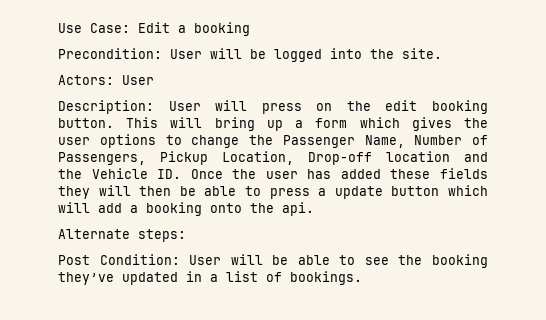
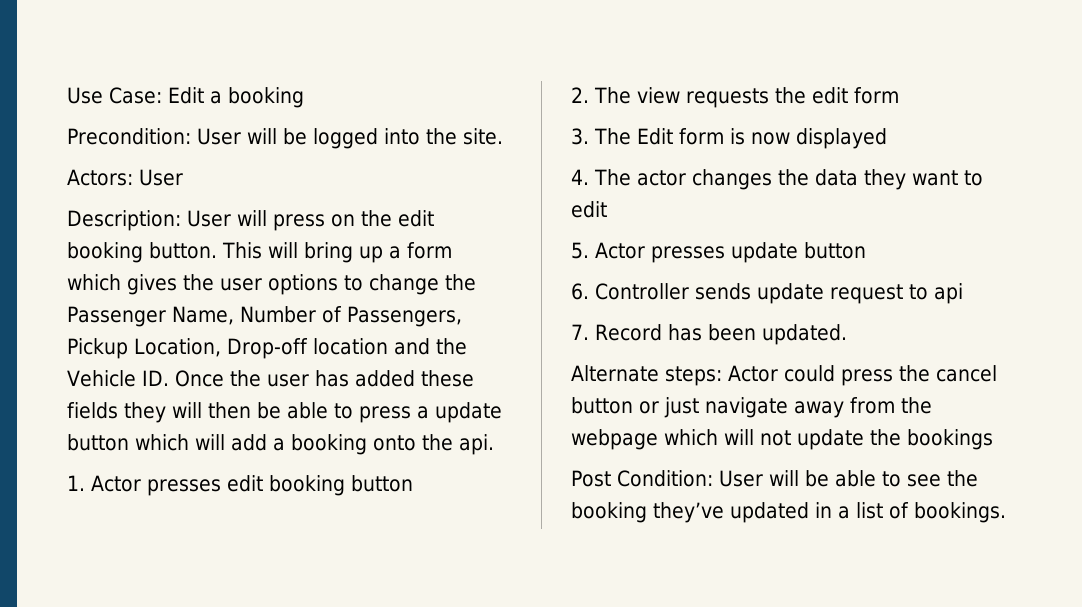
[58,229,186,242] Alternate steps: -> [67,475,413,496] [571,87,899,108] [571,128,887,149] [571,169,983,190] [571,201,607,218] [571,242,866,263] [571,283,963,304] [571,324,847,345] [571,365,997,386] [571,397,932,418] [571,429,993,450] 1. Actor presses edit booking button // 2. The view requests the edit form // 3. The Edit form is now displayed // 4. The actor changes the data they want to edit // 5. Actor presses update button // 6. Controller sends update request to api // 7. Record has been updated. // Alternate steps: Actor could press the cancel button or just navigate away from the webpage which will not update the bookings

